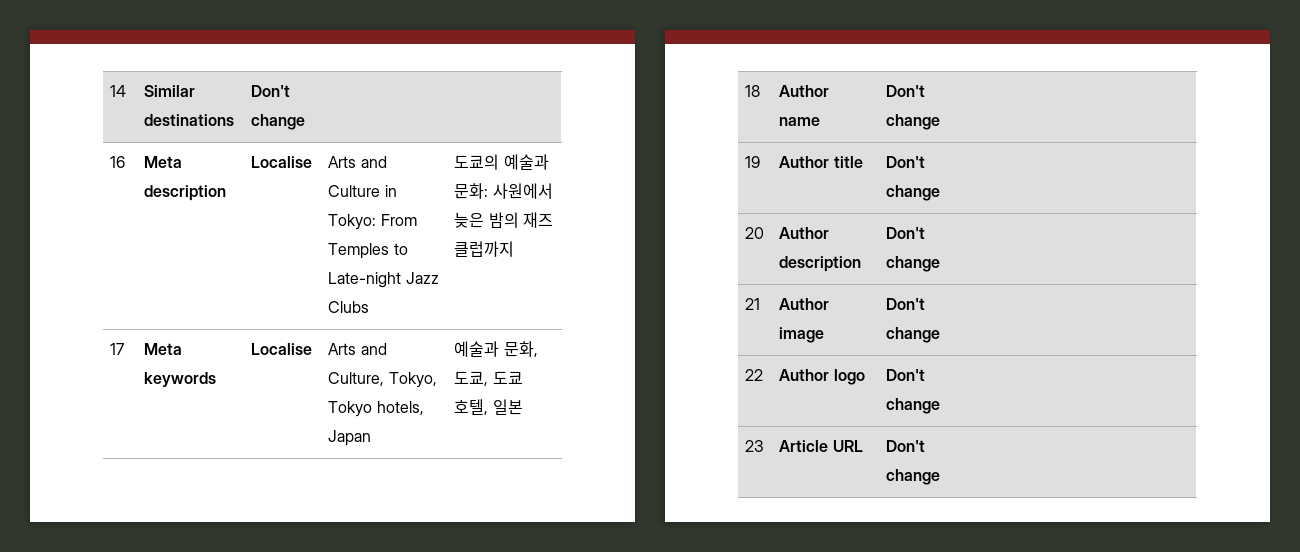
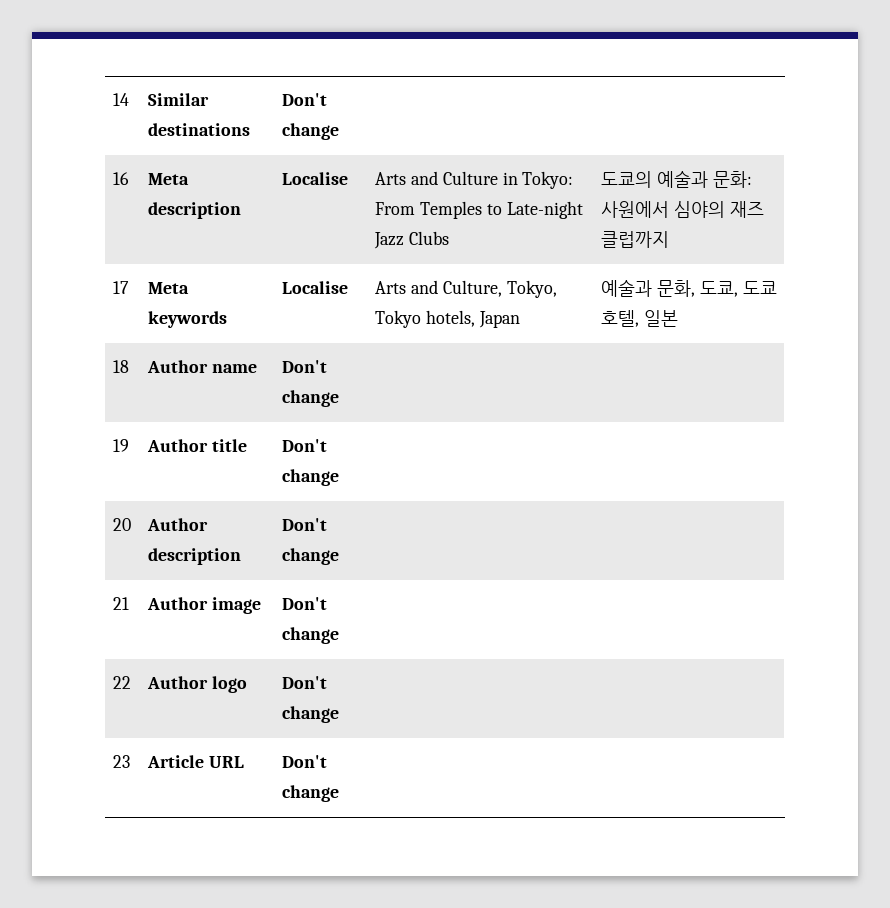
[454,212,519,228] 늦은 밤의 -> [673,201,725,218] 심야의

